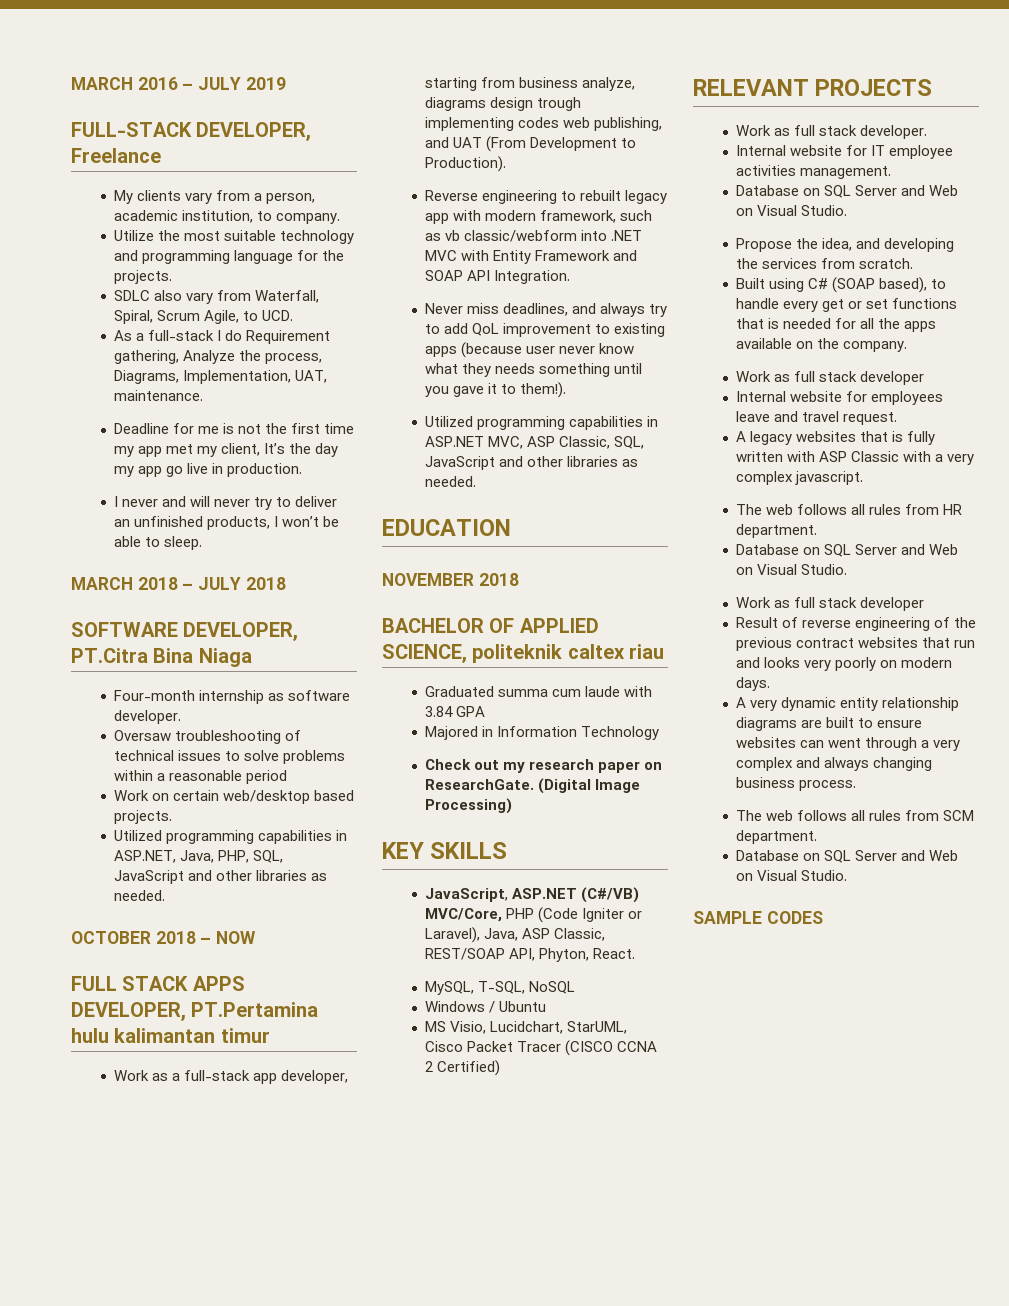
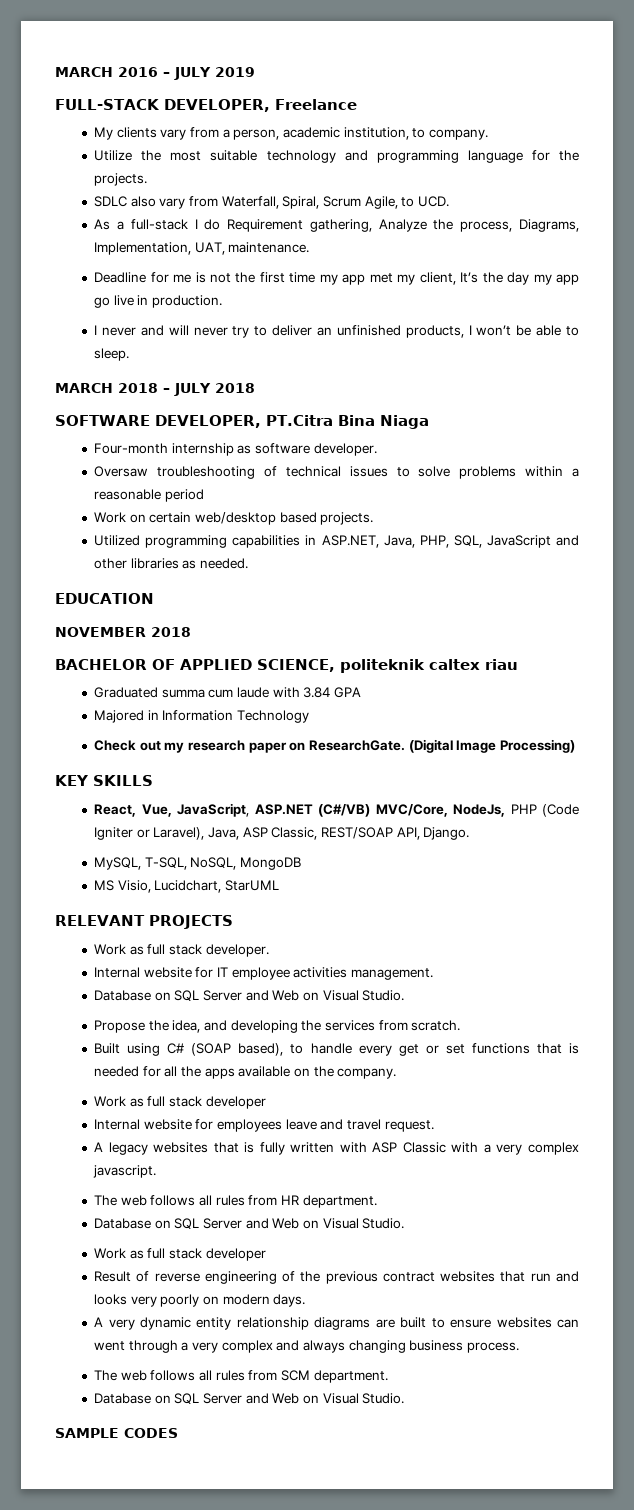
[71,931,257,944] [71,976,245,991] [71,1002,319,1021] [71,1028,270,1043] [114,1070,349,1084] [425,77,636,91] [425,97,582,111] [425,117,663,131] [425,136,637,152] [425,156,507,172] [425,190,668,204] [425,210,653,224] [425,230,643,242] [425,250,638,264] [425,270,571,284] [425,303,668,317] [425,323,666,337] [425,342,635,358] [425,363,643,377] [425,382,567,398] [425,416,659,430] [425,436,645,449] [425,456,639,470] [425,476,477,487] // OCTOBER 2018 – NOW // FULL STACK APPS DEVELOPER, PT.Pertamina hulu kalimantan timur // Work as a full-stack app developer, starting from business analyze, diagrams design trough implementing codes web publishing, and UAT (From Development to Production). // Reverse engineering to rebuilt legacy app with modern framework, such as vb classic/webform into .NET MVC with Entity Framework and SOAP API Integration. // Never miss deadlines, and always try to add QoL improvement to existing apps (because user never know what they needs something until you gave it to them!). // Utilized programming capabilities in ASP.NET MVC, ASP Classic, SQL, JavaScript and other libraries as needed. -> (249, 563) none
(508, 850) none -> [94,804,172,817] React, Vue,
(503, 915) none -> [453,804,506,817] NodeJs,
[539,948,636,962] Phyton, React. -> [423,827,470,840] Django.
[529,981,576,994] [425,1001,547,1013] NoSQL // Windows / Ubuntu -> [190,857,302,870] NoSQL, MongoDB
[567,1021,628,1034] [425,1040,658,1056] [425,1060,501,1076] StarUML, Cisco Packet Tracer (CISCO CCNA 2 Certified) -> [225,880,280,891] StarUML

